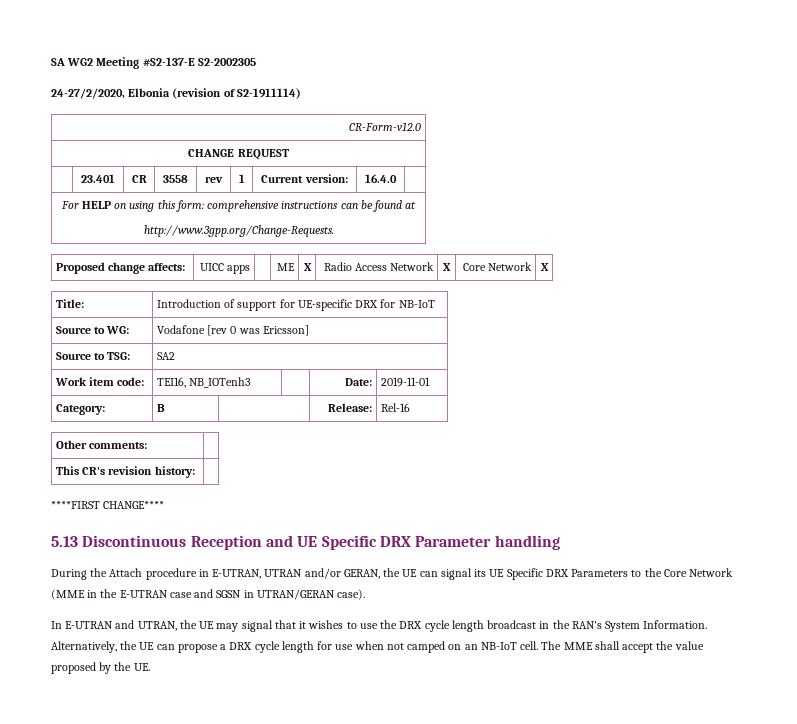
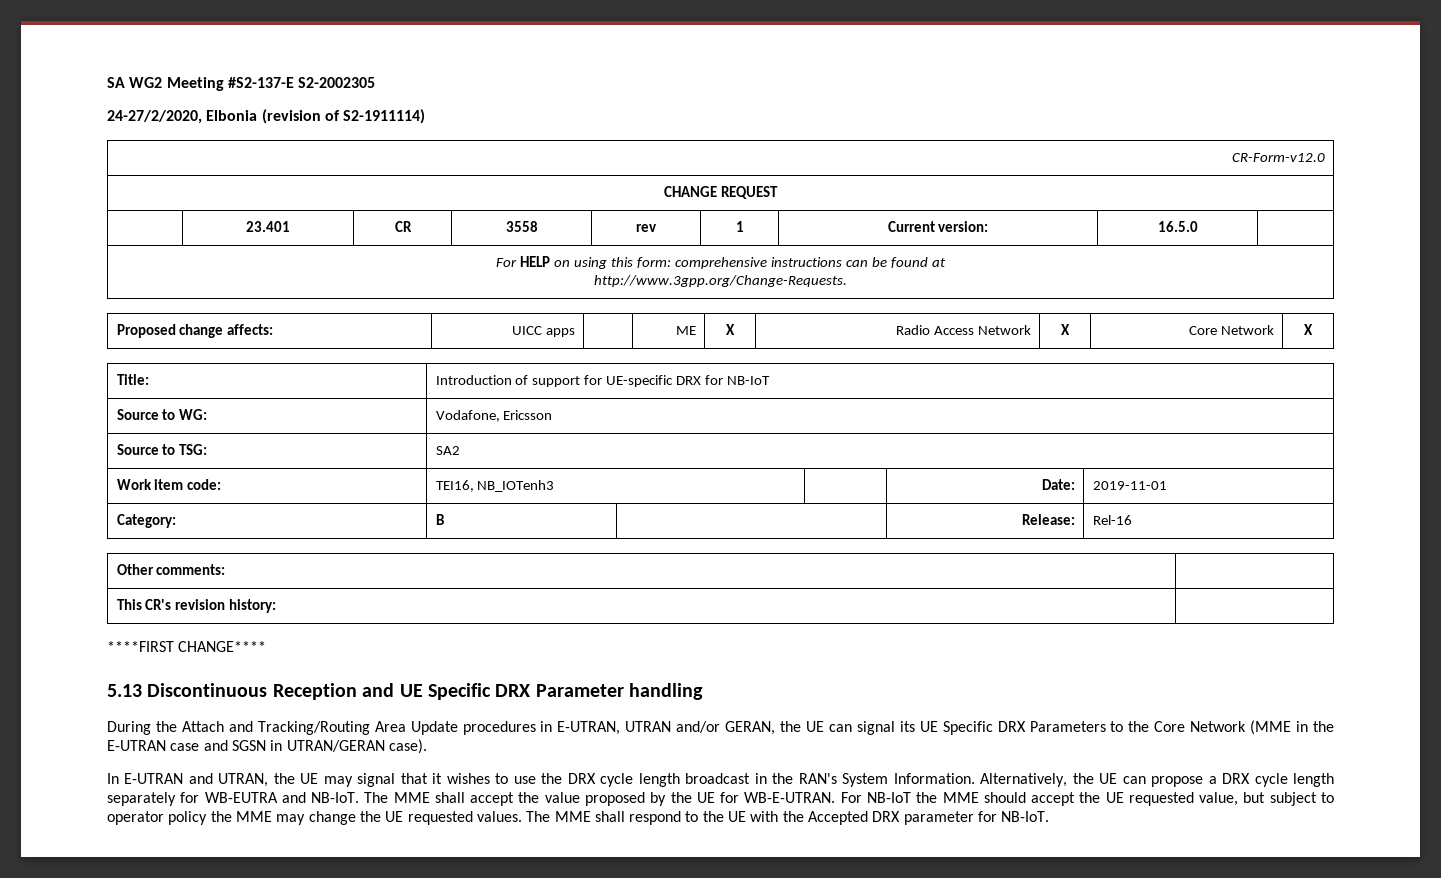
[365,174,397,183] 16.4.0 -> [1157,221,1198,232] 16.5.0
[156,325,309,336] Vodafone [rev 0 was Ericsson] -> [435,410,553,422] Vodafone, Ericsson
[145,568,197,580] procedure -> [228,721,536,735] and Tracking/Routing Area Update procedures
[317,641,539,653] for use when not camped on an NB-IoT cell. -> [107,792,360,806] separately for WB-EUTRA and NB-IoT.
[133,663,150,671] UE. -> [696,792,1334,806] [107,811,1050,825] UE for WB-E-UTRAN. For NB-IoT the MME should accept the UE requested value, but subject to operator policy the MME may change the UE requested values. The MME shall respond to the UE with the Accepted DRX parameter for NB-IoT.

